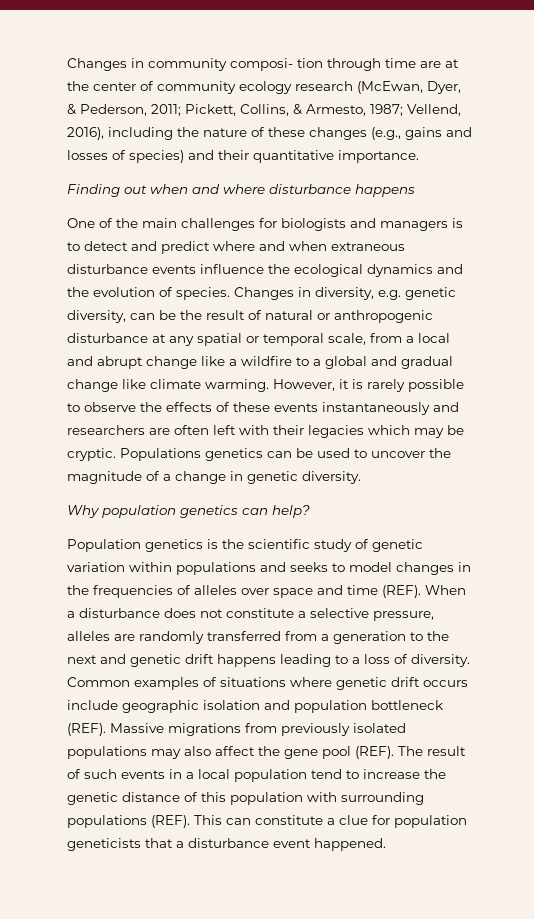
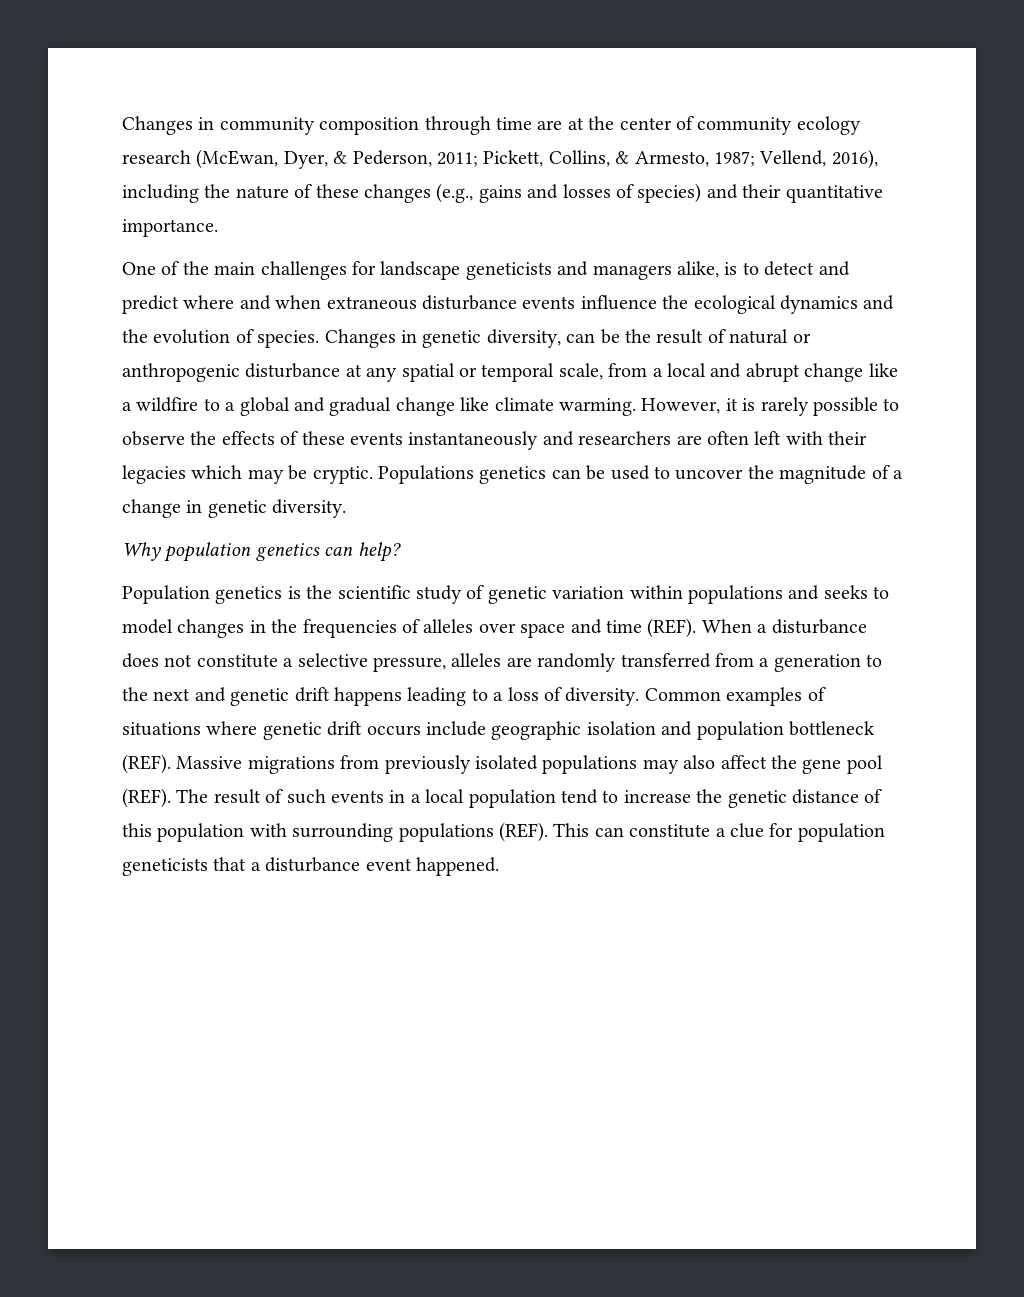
[230,58,323,71] composi‐ tion -> [319,117,420,135] composition
[67,184,415,197] // Finding out when and where disturbance happens -> (218, 228) none
[281,218,346,231] biologists -> [380,261,552,280] landscape geneticists
(448, 226) none -> [676,261,719,278] alike,
[315,287,401,300] diversity, e.g. -> (417, 336) none

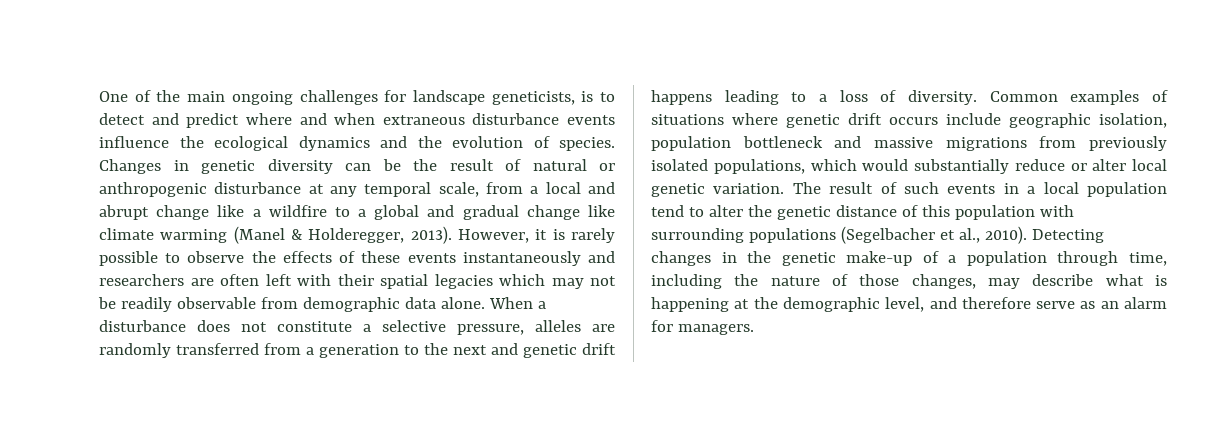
[122,116,861,135] [122,149,878,169] [122,183,883,203] [122,219,218,237] Changes in community composition through time are at the center of community ecology research (McEwan, Dyer, & Pederson, 2011; Pickett, Collins, & Armesto, 1987; Vellend, 2016), including the nature of these changes (e.g., gains and losses of species) and their quantitative importance. // -> (99, 96) none
(256, 268) none -> [231,91,293,105] ongoing
[465,261,719,280] geneticists and managers alike, -> [491,91,575,105] geneticists,
[486,329,561,348] diversity, -> [267,159,333,174] diversity
[401,363,477,382] spatial or -> (357, 191) none
[559,398,636,416] warming. -> [160,226,452,244] warming (Manel & Holderegger, 2013).
(868, 438) none -> [380,274,428,289] spatial
[288,465,903,484] [122,499,347,518] [122,542,401,562] [122,585,890,604] [122,618,697,638] be cryptic. Populations genetics can be used to uncover the magnitude of a change in genetic diversity. // Why population genetics can help? // Population genetics is the scientific study of genetic variation within populations and seeks to model changes in the frequencies of alleles over space and time (REF). -> [590,276,616,286] [98,297,485,312] not be readily observable from demographic data alone.
[586,721,875,740] [122,754,883,774] [122,788,171,808] isolation and population bottleneck (REF). Massive migrations from previously isolated populations may also affect the gene pool (REF). -> [1099,113,1167,128] [651,136,1167,151] [651,159,1167,174] [651,183,785,197] isolation, population bottleneck and massive migrations from previously isolated populations, which would substantially reduce or alter local genetic variation.
[623,790,691,803] increase -> [708,205,743,217] alter
[499,822,885,842] [122,857,499,876] (REF). This can constitute a clue for population geneticists that a disturbance event happened. -> [840,226,1104,244] [651,251,1167,266] [651,274,1167,289] [651,297,1167,312] [651,320,754,335] (Segelbacher et al., 2010). Detecting changes in the genetic make-up of a population through time, including the nature of those changes, may describe what is happening at the demographic level, and therefore serve as an alarm for managers.

